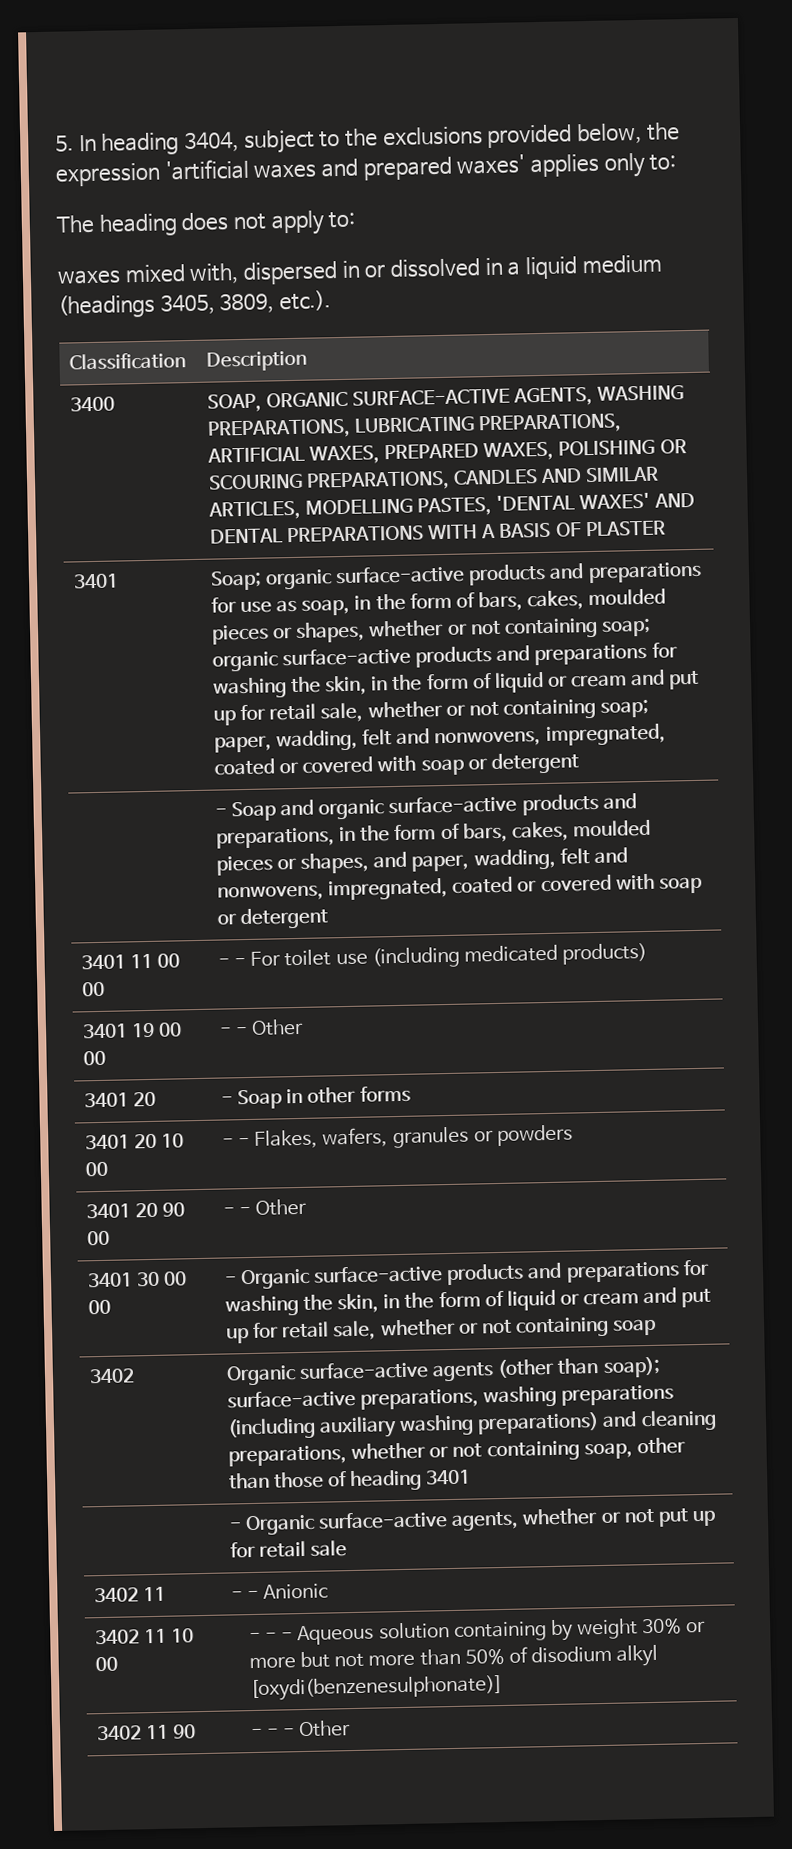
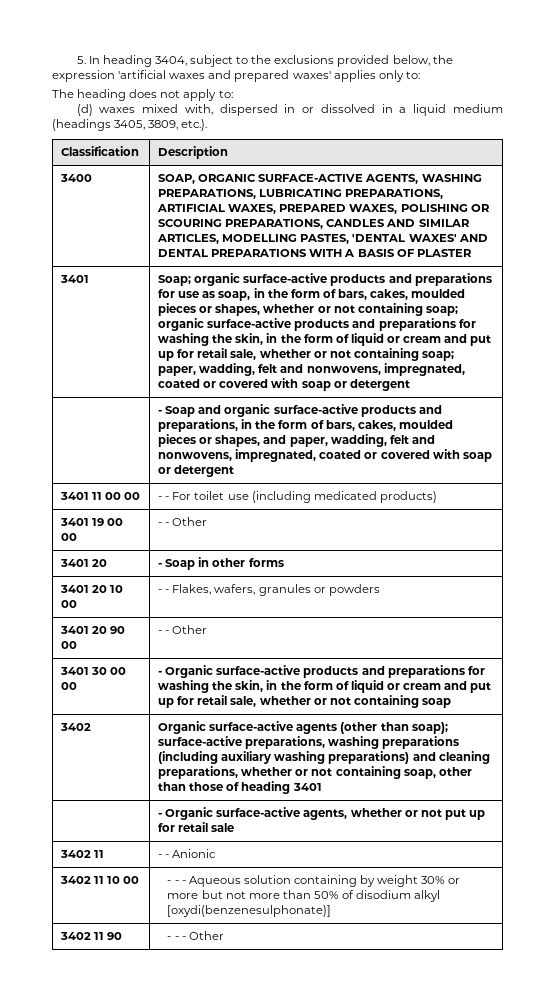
(357, 220) none -> [76,104,93,116] (d)

